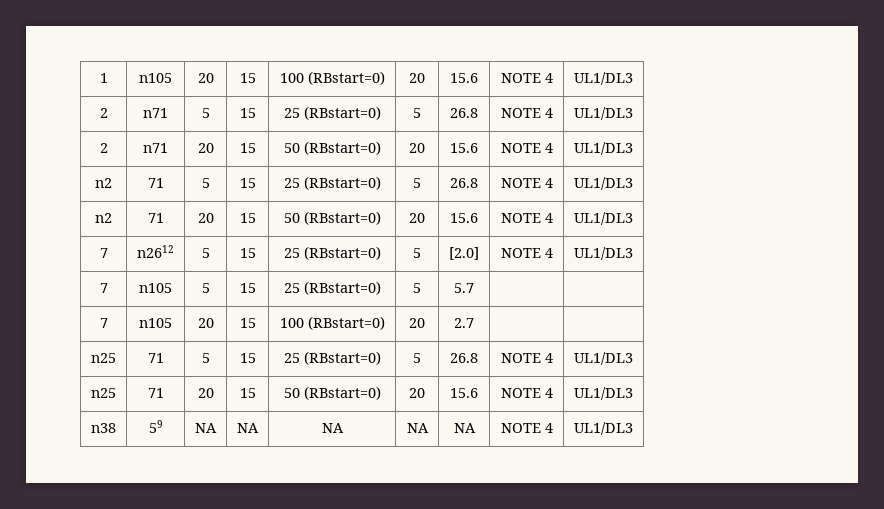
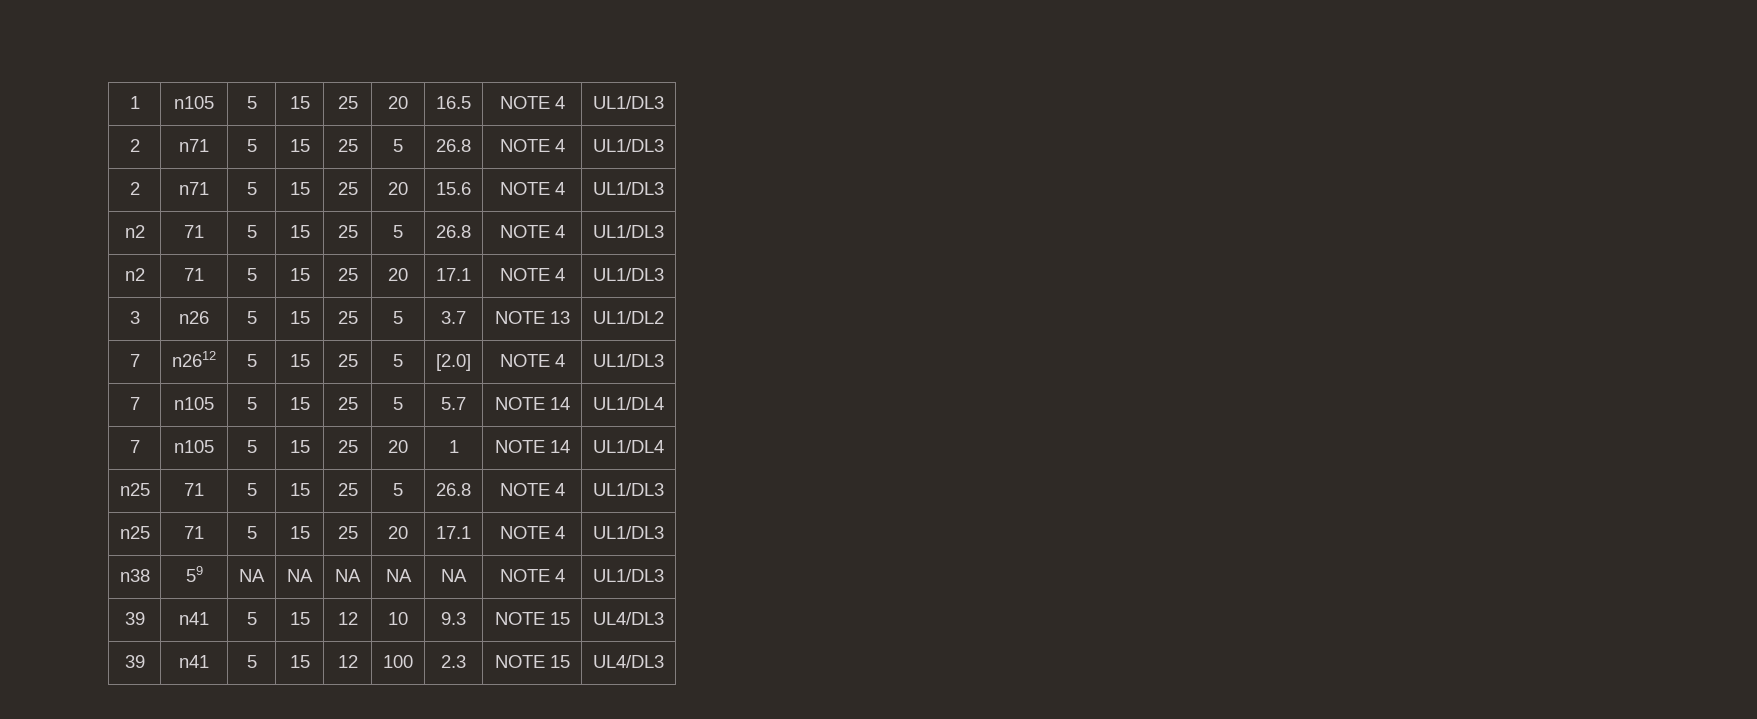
[197,73,214,83] [239,73,256,83] [279,71,385,85] [409,73,425,83] [450,73,478,83] [500,73,553,83] [574,72,633,85] [99,108,108,118] [143,108,168,118] [201,108,210,118] [239,108,256,118] [283,106,381,120] 20 | 15 | 100 (RBstart=0) | 20 | 15.6 | NOTE 4 | UL1/DL3 // 2 | n71 | 5 | 15 | 25 (RBstart=0) -> [246,96,257,109] [289,96,310,109] [337,96,358,109] [388,96,408,109] [436,96,471,109] [499,96,565,109] [593,96,664,109] [129,139,140,152] [179,139,209,152] [246,139,257,152] [289,139,310,152] [337,139,358,152] 5 | 15 | 25 | 20 | 16.5 | NOTE 4 | UL1/DL3 // 2 | n71 | 5 | 15 | 25
[197,143,214,153] [239,143,256,153] [283,141,381,155] 20 | 15 | 50 (RBstart=0) -> [246,182,257,195] [289,182,310,195] [337,182,358,195] 5 | 15 | 25
[303,176,381,190] (RBstart=0) -> (358, 231) none
[197,213,214,223] [239,213,256,223] [283,211,381,225] [409,213,425,223] [450,213,478,223] [500,213,553,223] [574,212,633,225] 20 | 15 | 50 (RBstart=0) | 20 | 15.6 | NOTE 4 | UL1/DL3 -> [246,268,257,281] [289,268,310,281] [337,268,358,281] [388,268,408,281] [436,268,471,281] [499,268,565,281] [593,268,664,281] [129,311,140,324] [179,311,209,324] [246,311,257,324] [289,311,310,324] [337,311,358,324] [393,311,403,324] [441,311,466,324] [494,311,570,324] [593,311,664,324] 5 | 15 | 25 | 20 | 17.1 | NOTE 4 | UL1/DL3 // 3 | n26 | 5 | 15 | 25 | 5 | 3.7 | NOTE 13 | UL1/DL2
[303,246,381,260] (RBstart=0) -> (358, 360) none
[303,281,381,295] (RBstart=0) -> (358, 403) none
[99,318,108,328] [139,318,172,328] [197,318,214,328] [239,318,256,328] [279,316,385,330] [409,318,425,328] [454,318,474,328] [91,353,116,363] [147,353,164,363] [201,353,210,363] [239,353,256,363] [283,351,381,365] | // 7 | n105 | 20 | 15 | 100 (RBstart=0) | 20 | 2.7 | | // n25 | 71 | 5 | 15 | 25 (RBstart=0) -> [494,397,570,410] [593,397,664,410] [129,440,140,453] [174,440,214,453] [246,440,257,453] [289,440,310,453] [337,440,358,453] [388,440,408,453] [448,440,459,453] [494,440,570,453] [593,440,664,453] [119,483,150,496] [184,483,204,496] [246,483,257,496] [289,483,310,496] [337,483,358,496] NOTE 14 | UL1/DL4 // 7 | n105 | 5 | 15 | 25 | 20 | 1 | NOTE 14 | UL1/DL4 // n25 | 71 | 5 | 15 | 25
[197,388,214,398] [239,388,256,398] [283,386,381,400] [409,388,425,398] [450,388,478,398] 20 | 15 | 50 (RBstart=0) | 20 | 15.6 -> [246,526,257,539] [289,526,310,539] [337,526,358,539] [388,526,408,539] [436,526,471,539] 5 | 15 | 25 | 20 | 17.1
(633, 428) none -> [124,612,145,625] [179,612,209,625] [246,612,257,625] [289,612,310,625] [337,612,358,625] [388,612,408,625] [441,612,466,625] [494,612,570,625] [593,612,664,625] [124,655,145,668] [179,655,209,668] [246,655,257,668] [289,655,310,668] [337,655,358,668] [383,655,413,668] [441,655,466,668] [494,655,570,668] [593,655,664,668] // 39 | n41 | 5 | 15 | 12 | 10 | 9.3 | NOTE 15 | UL4/DL3 // 39 | n41 | 5 | 15 | 12 | 100 | 2.3 | NOTE 15 | UL4/DL3

